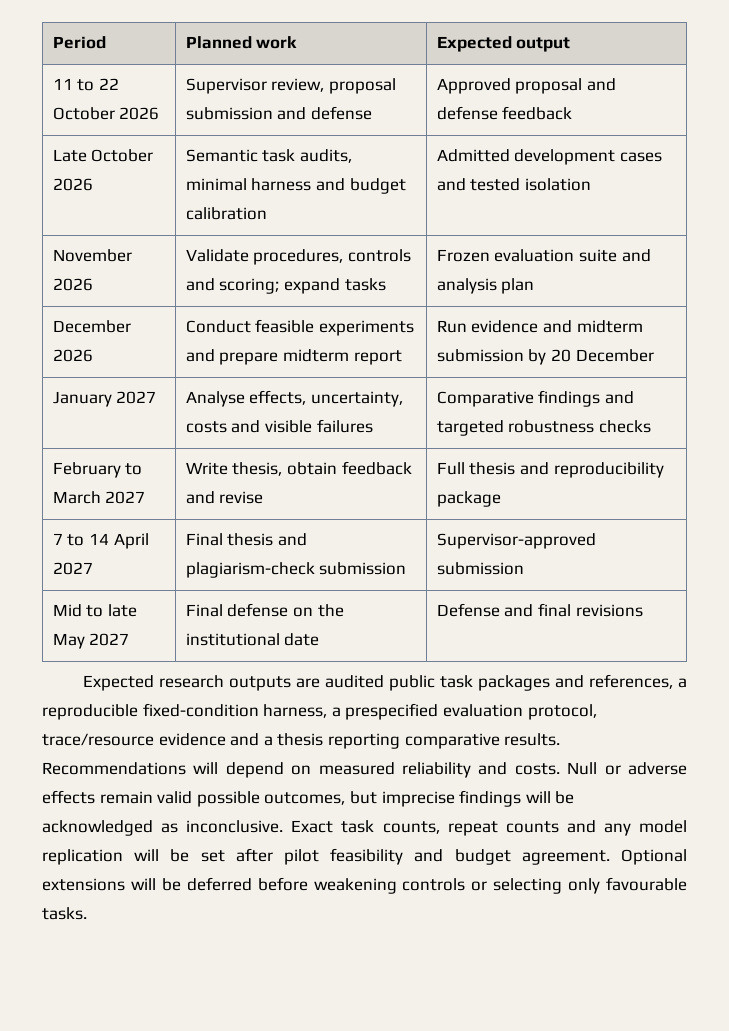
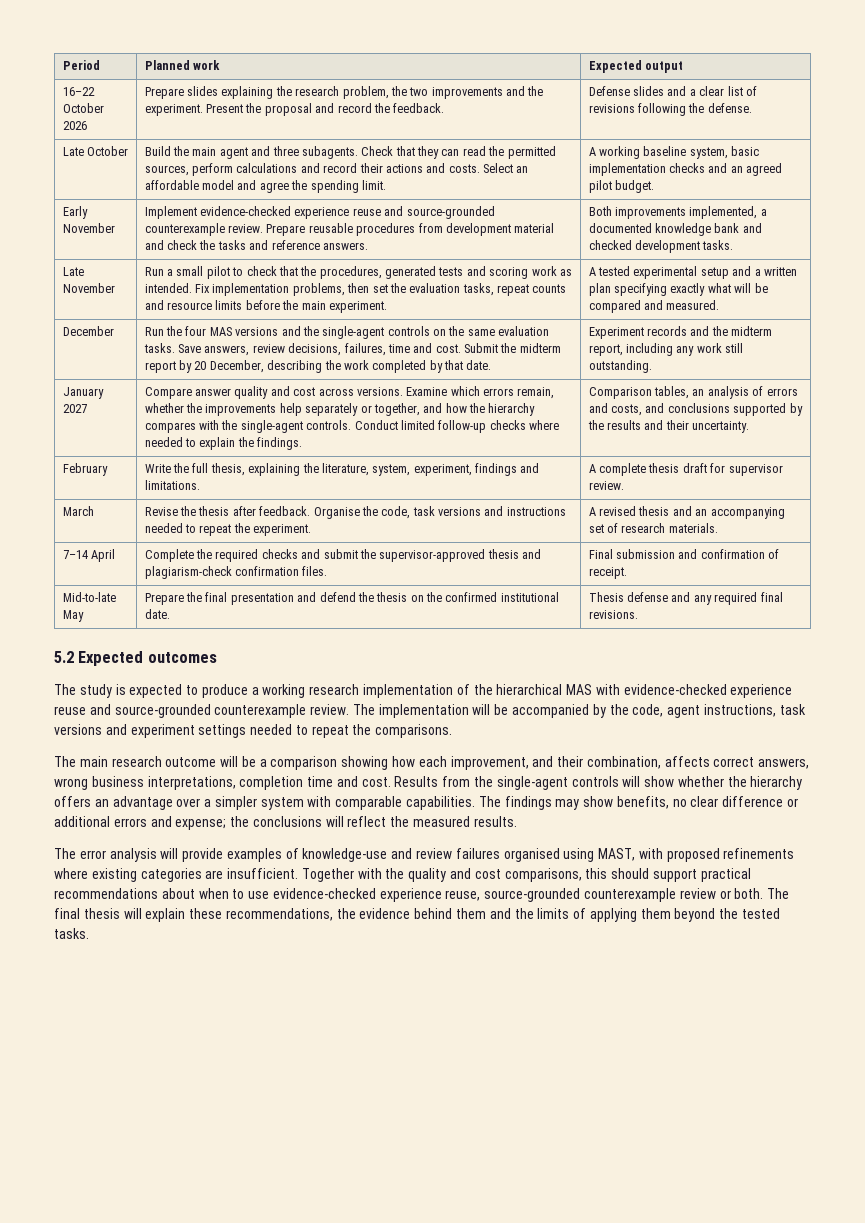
[52,78,120,91] [52,107,160,120] [185,78,397,94] [185,106,373,120] [436,78,617,94] [436,106,573,120] [52,149,154,162] [52,178,93,191] [185,149,353,163] [185,178,406,194] [185,207,267,220] [436,149,663,165] [436,178,592,191] [52,249,132,262] [52,278,93,291] [185,249,412,265] [185,278,386,294] [436,249,651,262] [436,278,535,294] [52,320,131,333] [52,349,93,362] [185,319,415,336] [185,349,402,365] [436,320,643,333] [436,349,654,365] [52,391,157,407] [185,390,404,407] [185,419,373,433] [436,390,635,407] [436,420,652,436] [52,462,143,478] [52,491,146,504] [185,461,412,476] [185,491,264,504] [436,462,664,478] [436,491,501,507] [52,533,149,549] [52,562,93,575] [185,533,308,546] [185,562,407,578] [436,533,596,549] [436,562,524,575] [52,604,138,617] [52,633,130,649] [185,603,344,617] [185,633,320,646] [436,603,643,617] [82,674,687,691] [42,703,597,720] [42,733,561,749] [42,762,687,778] [42,790,575,807] [42,820,688,836] [42,848,687,865] [42,877,687,894] 11 to 22 October 2026 | Supervisor review, proposal submission and defense | Approved proposal and defense feedback // Late October 2026 | Semantic task audits, minimal harness and budget calibration | Admitted development cases and tested isolation // November 2026 | Validate procedures, controls and scoring; expand tasks | Frozen evaluation suite and analysis plan // December 2026 | Conduct feasible experiments and prepare midterm report | Run evidence and midterm submission by 20 December // January 2027 | Analyse effects, uncertainty, costs and visible failures | Comparative findings and targeted robustness checks // February to March 2027 | Write thesis, obtain feedback and revise | Full thesis and reproducibility package // 7 to 14 April 2027 | Final thesis and plagiarism-check submission | Supervisor-approved submission // Mid to late May 2027 | Final defense on the institutional date | Defense and final revisions // Expected research outputs are audited public task packages and references, a reproducible fixed-condition harness, a prespecified evaluation protocol, trace/resource evidence and a thesis reporting comparative results. Recommendations will depend on measured reliability and costs. Null or adverse effects remain valid possible outcomes, but imprecise findings will be acknowledged as inconclusive. Exact task counts, repeat counts and any model replication will be set after pilot feasibility and budget agreement. Optional extensions will be deferred before weakening controls or selecting only favourable -> [62,87,95,96] [62,103,104,113] [62,121,87,130] [144,86,544,99] [144,103,445,116] [588,86,757,96] [588,103,752,116] [62,146,129,156] [144,146,556,159] [144,163,529,176] [144,180,386,193] [588,146,760,159] [588,163,783,176] [588,180,655,193] [62,206,88,219] [62,223,115,233] [144,206,495,219] [144,223,555,236] [144,240,368,250] [588,206,767,219] [588,223,762,236] [588,240,734,253] [62,267,84,276] [62,283,115,293] [144,266,572,279] [144,283,567,296] [144,300,387,313] [588,266,797,279] [588,283,768,296] [588,300,720,313] [62,326,114,336] [144,326,550,339] [143,343,561,356] [144,360,492,373] [588,326,773,339] [588,343,744,356] [588,360,652,373] [62,387,104,399] [62,404,87,413] [144,386,555,399] [144,403,536,416] [144,420,560,433] [144,437,303,450] [588,386,798,399] [588,403,803,416] [587,420,750,433] [62,463,108,476] [144,463,540,476] [144,480,200,490] [588,463,783,476] [588,481,624,490] [62,506,94,516] [144,506,566,519] [144,523,312,536] [588,506,785,519] [588,523,718,533] [62,549,116,562] [144,549,542,562] [144,566,328,579] [588,549,780,559] [588,567,627,579] [62,592,116,602] [62,610,84,622] [144,592,559,605] [144,609,170,619] [588,592,783,605] [588,610,638,619] [54,651,217,666] [54,684,793,698] [54,704,806,718] [54,724,453,738] [54,756,810,770] [54,776,803,790] [54,796,799,810] [54,816,517,830] [54,848,795,862] [54,868,751,882] [54,888,790,902] [54,908,781,922] 16–22 October 2026 | Prepare slides explaining the research problem, the two improvements and the experiment. Present the proposal and record the feedback. | Defense slides and a clear list of revisions following the defense. // Late October | Build the main agent and three subagents. Check that they can read the permitted sources, perform calculations and record their actions and costs. Select an affordable model and agree the spending limit. | A working baseline system, basic implementation checks and an agreed pilot budget. // Early November | Implement evidence-checked experience reuse and source-grounded counterexample review. Prepare reusable procedures from development material and check the tasks and reference answers. | Both improvements implemented, a documented knowledge bank and checked development tasks. // Late November | Run a small pilot to check that the procedures, generated tests and scoring work as intended. Fix implementation problems, then set the evaluation tasks, repeat counts and resource limits before the main experiment. | A tested experimental setup and a written plan specifying exactly what will be compared and measured. // December | Run the four MAS versions and the single-agent controls on the same evaluation tasks. Save answers, review decisions, failures, time and cost. Submit the midterm report by 20 December, describing the work completed by that date. | Experiment records and the midterm report, including any work still outstanding. // January 2027 | Compare answer quality and cost across versions. Examine which errors remain, whether the improvements help separately or together, and how the hierarchy compares with the single-agent controls. Conduct limited follow-up checks where needed to explain the findings. | Comparison tables, an analysis of errors and costs, and conclusions supported by the results and their uncertainty. // February | Write the full thesis, explaining the literature, system, experiment, findings and limitations. | A complete thesis draft for supervisor review. // March | Revise the thesis after feedback. Organise the code, task versions and instructions needed to repeat the experiment. | A revised thesis and an accompanying set of research materials. // 7–14 April | Complete the required checks and submit the supervisor-approved thesis and plagiarism-check confirmation files. | Final submission and confirmation of receipt. // Mid-to-late May | Prepare the final presentation and defend the thesis on the confirmed institutional date. | Thesis defense and any required final revisions. // 5.2 Expected outcomes // The study is expected to produce a working research implementation of the hierarchical MAS with evidence-checked experience reuse and source-grounded counterexample review. The implementation will be accompanied by the code, agent instructions, task versions and experiment settings needed to repeat the comparisons. // The main research outcome will be a comparison showing how each improvement, and their combination, affects correct answers, wrong business interpretations, completion time and cost. Results from the single-agent controls will show whether the hierarchy offers an advantage over a simpler system with comparable capabilities. The findings may show benefits, no clear difference or additional errors and expense; the conclusions will reflect the measured results. // The error analysis will provide examples of knowledge-use and review failures organised using MAST, with proposed refinements where existing categories are insufficient. Together with the quality and cost comparisons, this should support practical recommendations about when to use evidence-checked experience reuse, source-grounded counterexample review or both. The final thesis will explain these recommendations, the evidence behind them and the limits of applying them beyond the tested

